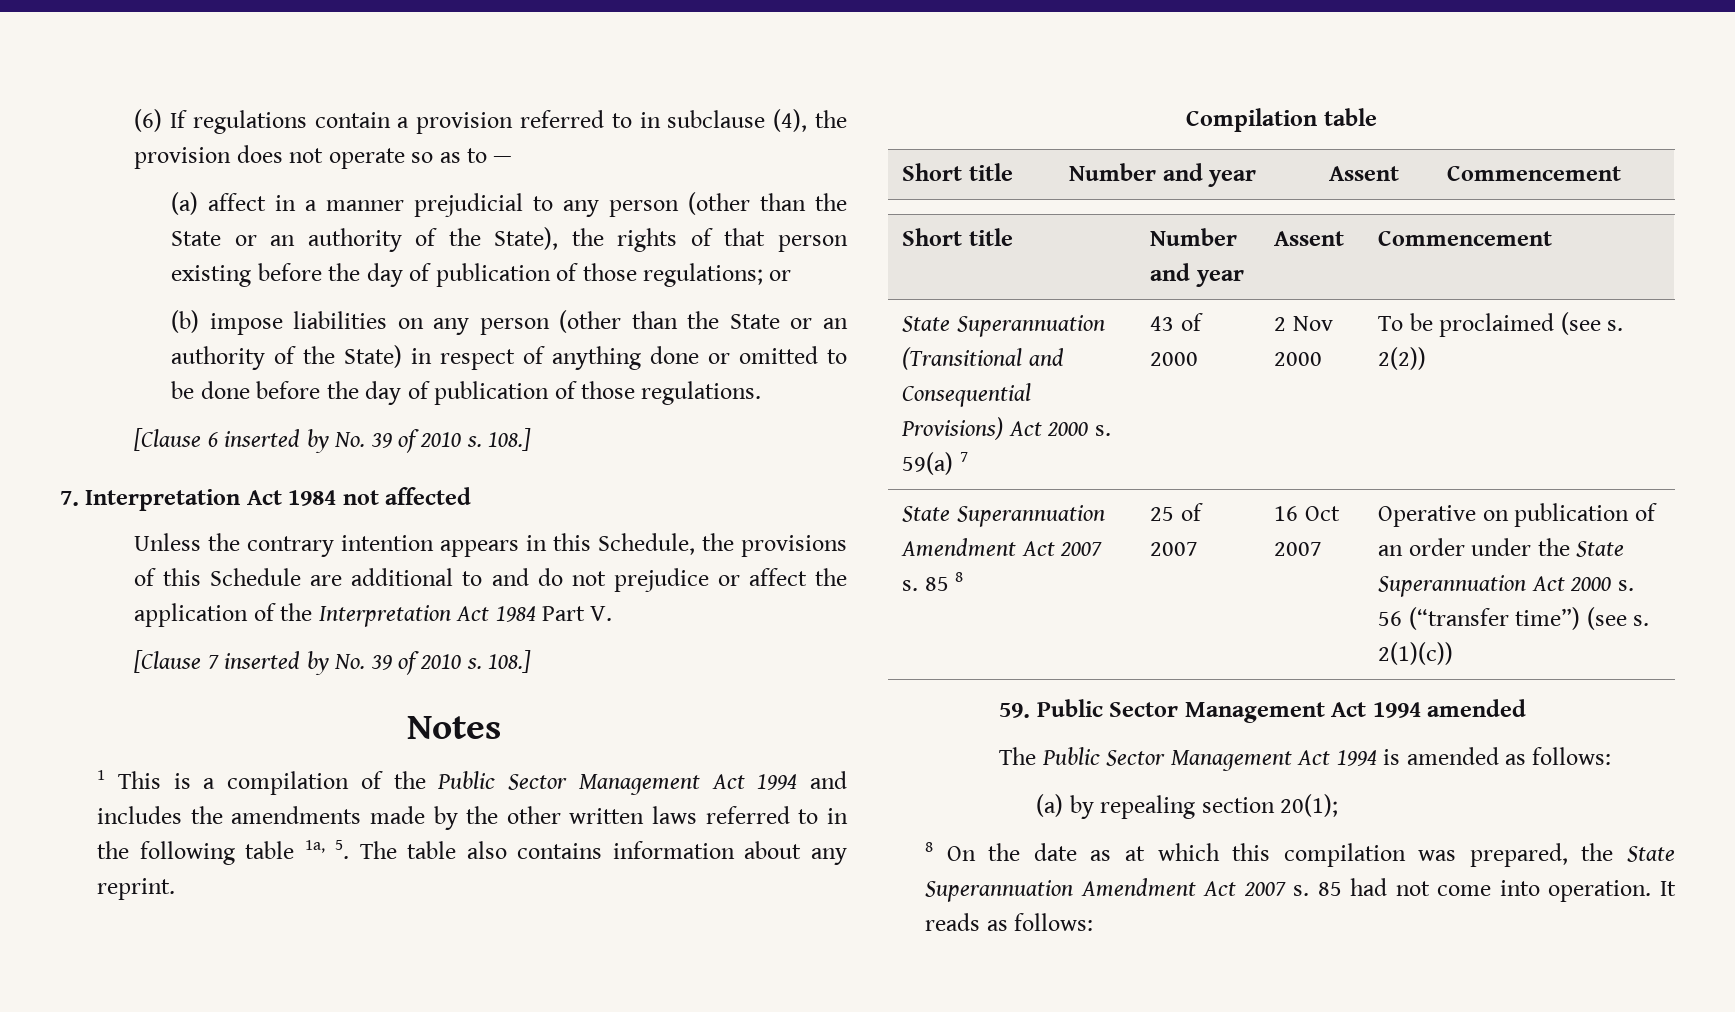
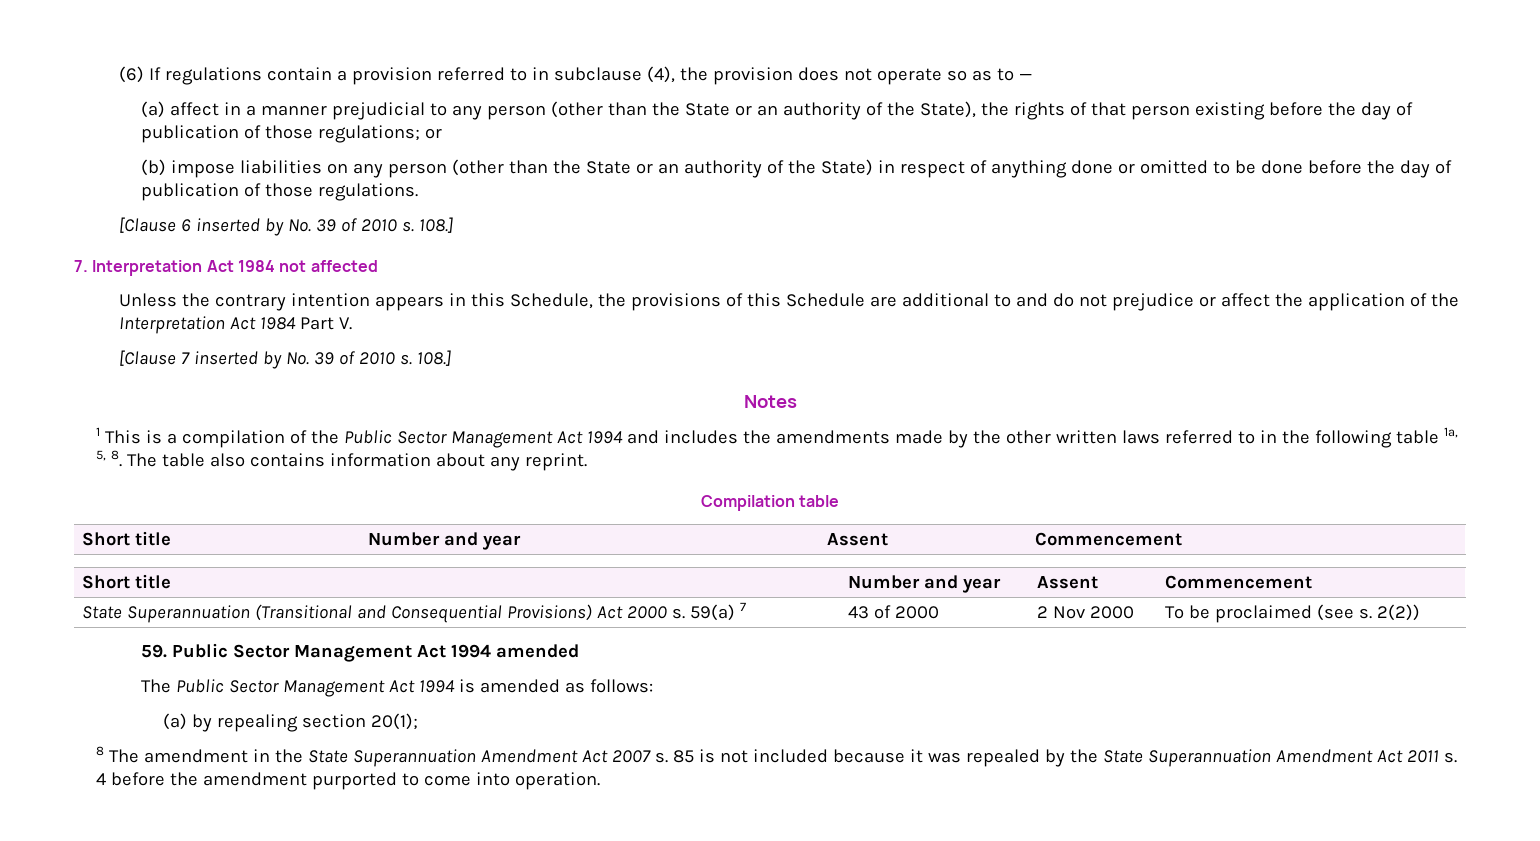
[335,840,350,859] 5. -> [96,450,123,467] 5, 8.
[902,505,1105,527] [901,538,1103,556] [902,572,964,591] [1150,503,1203,521] [1150,542,1199,556] [1274,506,1340,521] [1274,542,1323,556] [1378,503,1657,527] [1378,538,1625,557] [1378,575,1634,597] [1378,607,1650,630] [1378,642,1454,665] // State Superannuation Amendment Act 2007 s. 85 8 | 25 of 2007 | 16 Oct 2007 | Operative on publication of an order under the State Superannuation Act 2000 s. 56 (“transfer time”) (see s. 2(1)(c)) -> (1420, 612) none
[946,843,1568,867] On the date as at which this compilation was prepared, -> [109,749,271,763] The amendment in
[1350,878,1676,902] [925,913,1094,931] had not come into operation. It reads as follows: -> [699,749,1458,767] [96,772,601,790] is not included because it was repealed by the State Superannuation Amendment Act 2011 s. 4 before the amendment purported to come into operation.

